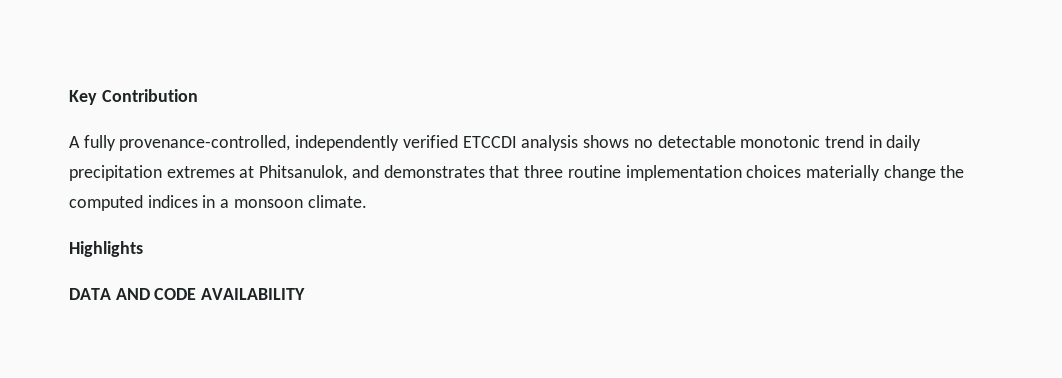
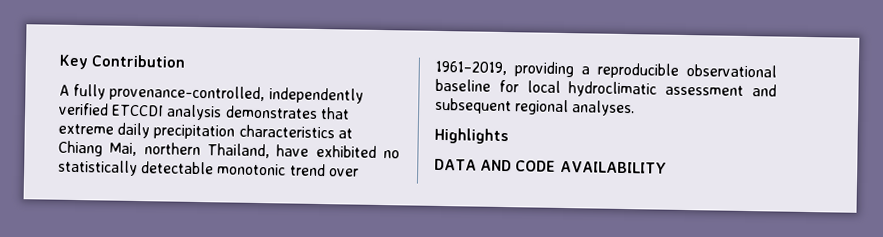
[583,135,922,151] [69,165,965,181] [69,195,367,211] shows no detectable monotonic trend in daily precipitation extremes at Phitsanulok, and demonstrates that three routine implementation choices materially change the computed indices in a monsoon climate. -> [224,105,350,120] [58,122,353,140] [58,140,400,159] [58,159,359,177] [435,60,777,79] [435,78,777,98] [435,97,636,117] demonstrates that extreme daily precipitation characteristics at Chiang Mai, northern Thailand, have exhibited no statistically detectable monotonic trend over 1961–2019, providing a reproducible observational baseline for local hydroclimatic assessment and subsequent regional analyses.

